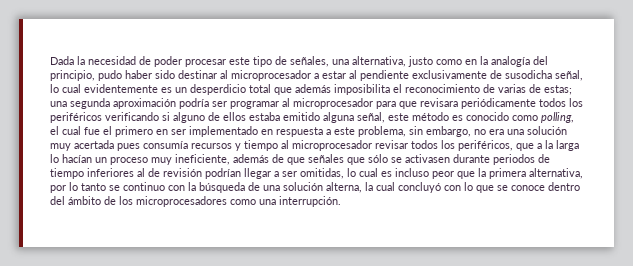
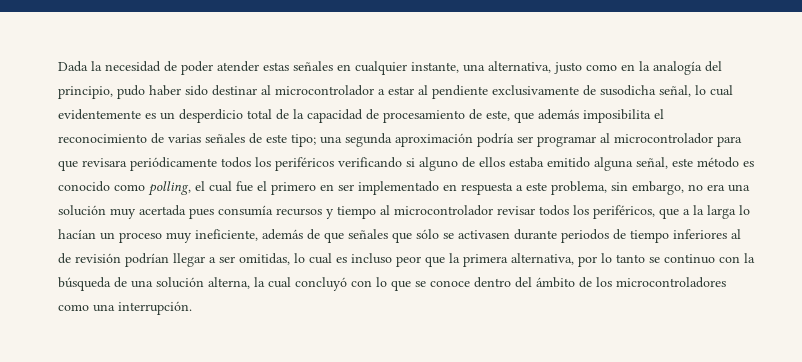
[185,56,329,67] procesar este tipo de señales, -> [217,61,459,75] atender estas señales en cualquier instante,
[231,70,311,81] microprocesador -> [275,85,374,96] microcontrolador
(271, 88) none -> [276,109,510,123] de la capacidad de procesamiento de este,
[529,84,572,95] de estas; -> [205,133,316,147] señales de este tipo;
[293,98,373,109] microprocesador -> [614,133,713,144] microcontrolador
[292,140,372,151] microprocesador -> [394,205,493,216] microcontrolador
[136,196,227,207] microprocesadores -> [616,277,726,288] microcontroladores

